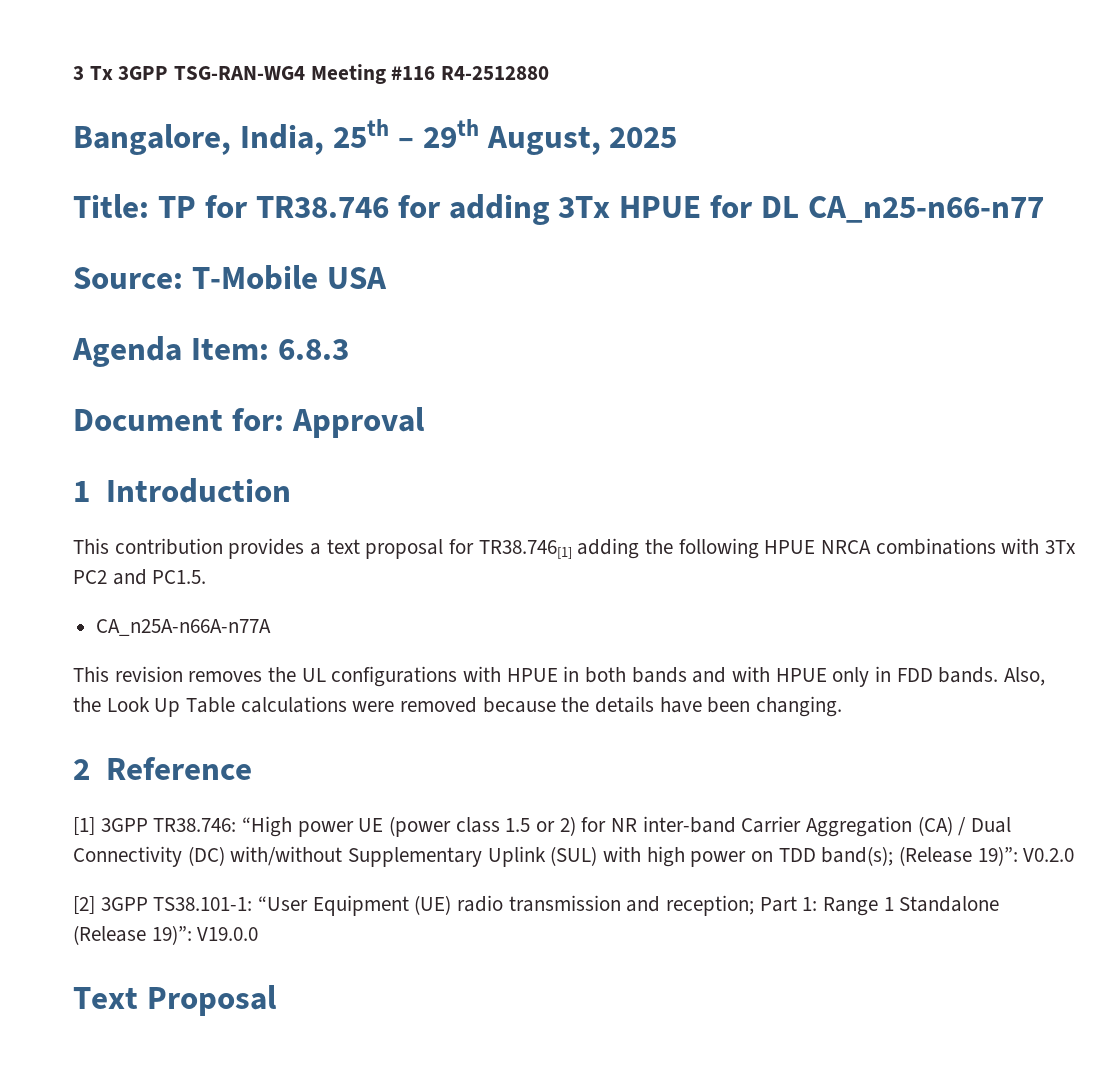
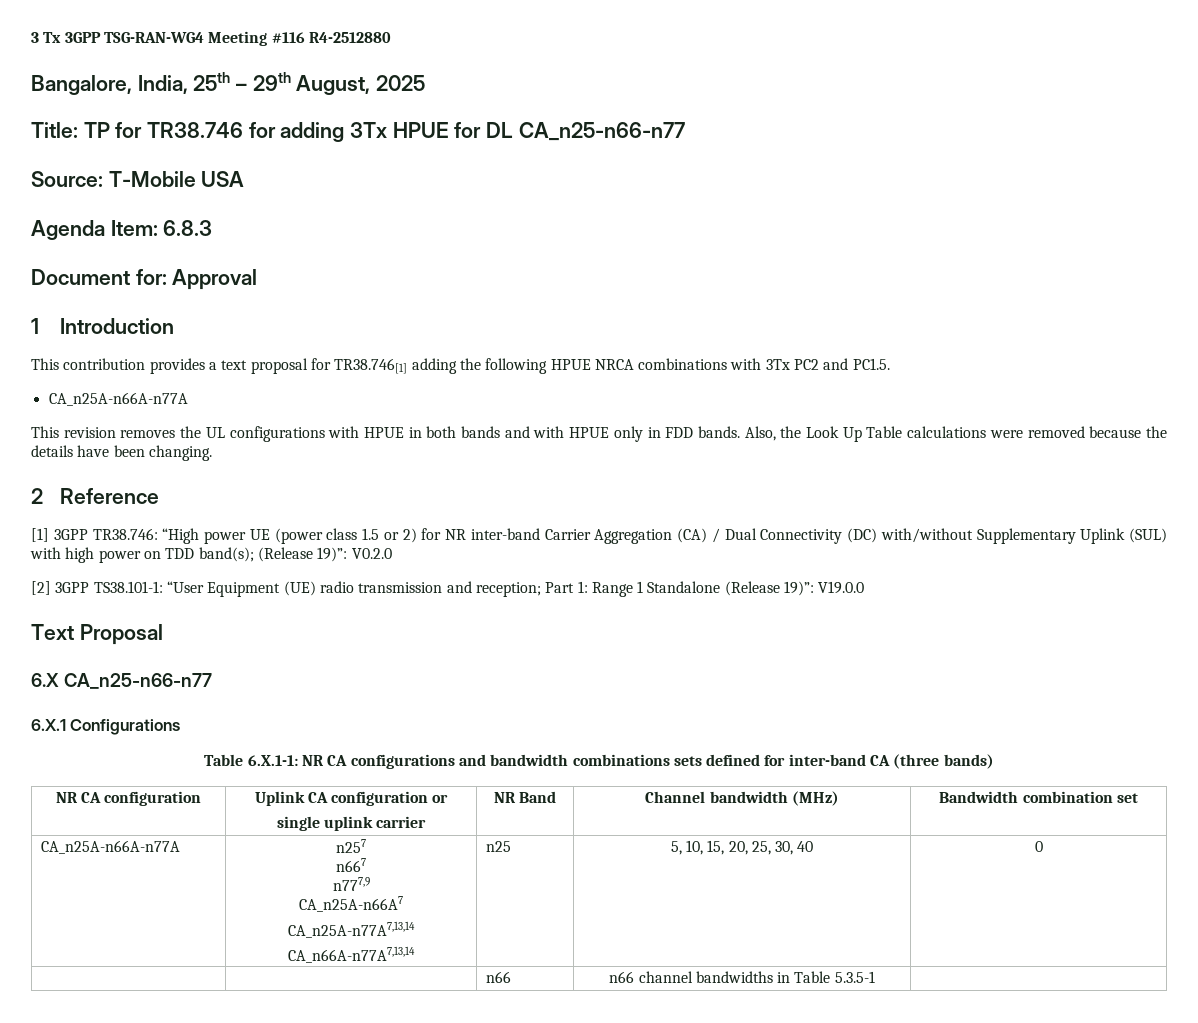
(277, 1000) none -> [31,673,212,689] [31,719,181,735] [204,754,994,769] [55,791,202,806] [254,791,449,806] [276,816,427,831] [493,791,557,803] [645,791,839,806] [939,791,1138,803] [40,840,180,854] [336,839,366,853] [336,858,366,872] [332,877,370,891] [299,896,403,912] [288,921,415,938] [288,946,415,963] [485,841,511,852] [670,840,814,855] [1034,841,1043,852] [485,971,511,983] [609,971,875,983] // 6.X CA_n25-n66-n77 // 6.X.1 Configurations // Table 6.X.1-1: NR CA configurations and bandwidth combinations sets defined for inter-band CA (three bands) // NR CA configuration | Uplink CA configuration or // single uplink carrier | NR Band | Channel bandwidth (MHz) | Bandwidth combination set // CA_n25A-n66A-n77A | n257 // n667 // n777,9 // CA_n25A-n66A7 // CA_n25A-n77A7,13,14 // CA_n66A-n77A7,13,14 | n25 | 5, 10, 15, 20, 25, 30, 40 | 0 // | | n66 | n66 channel bandwidths in Table 5.3.5-1 |

